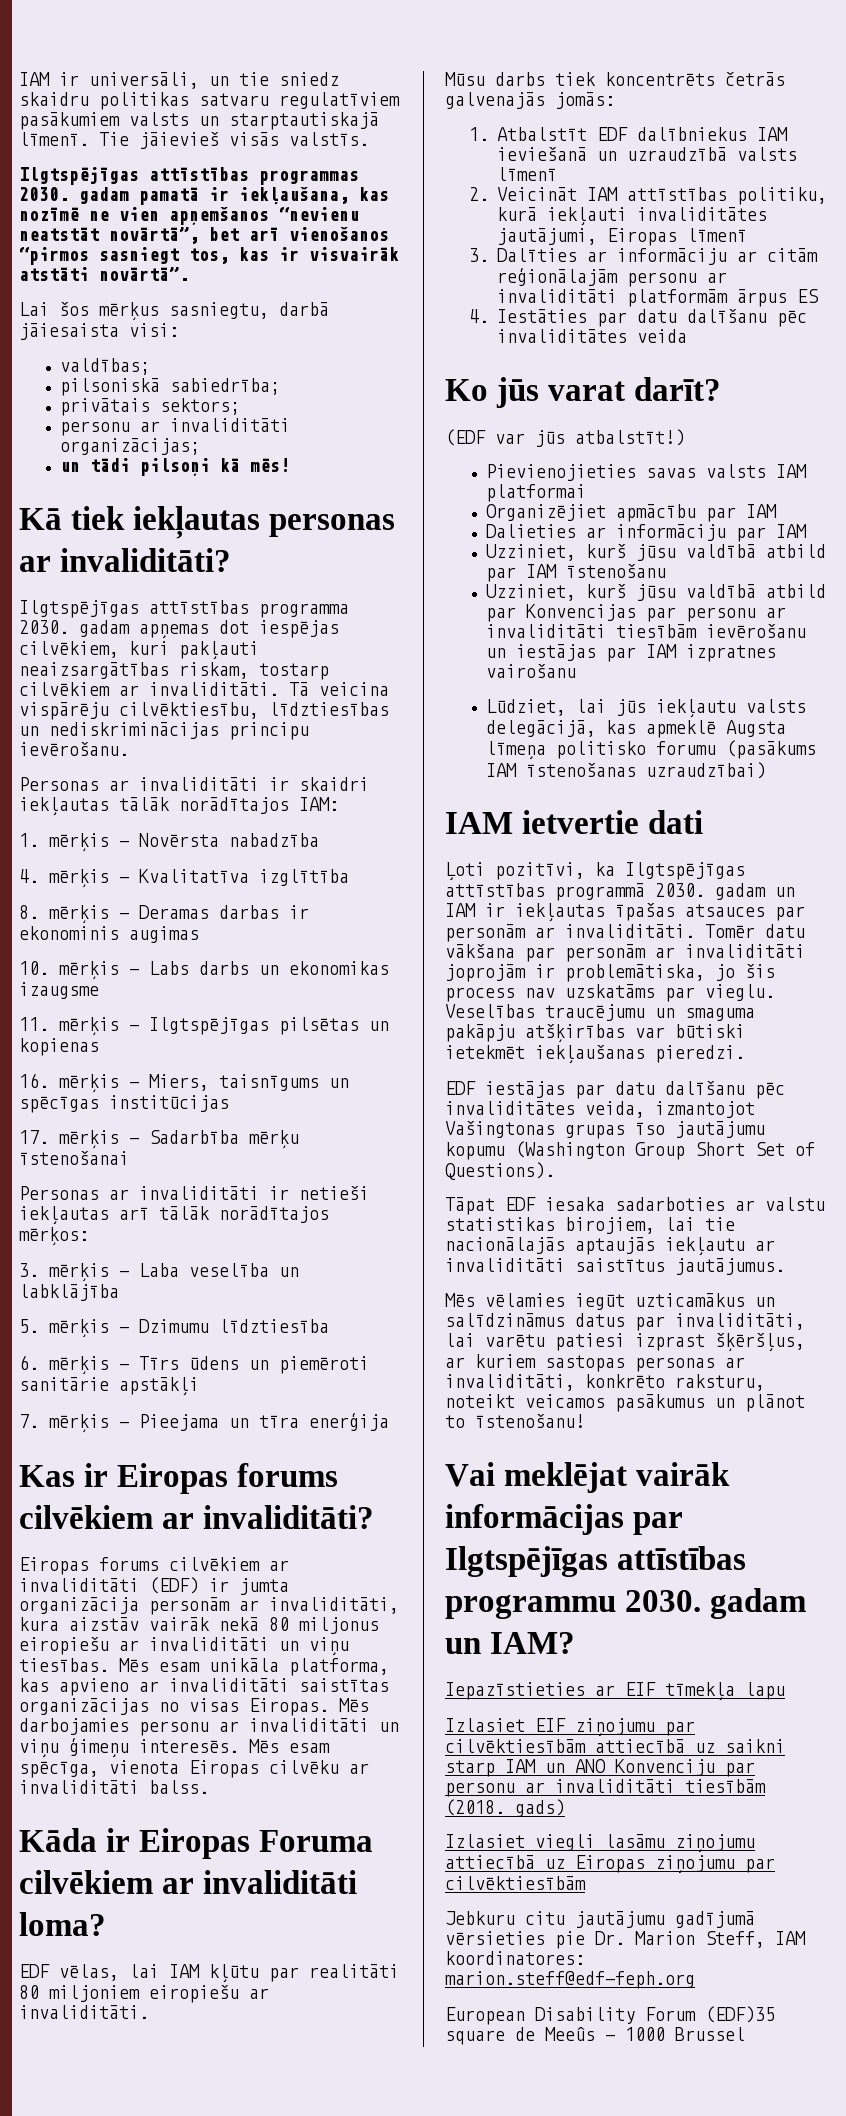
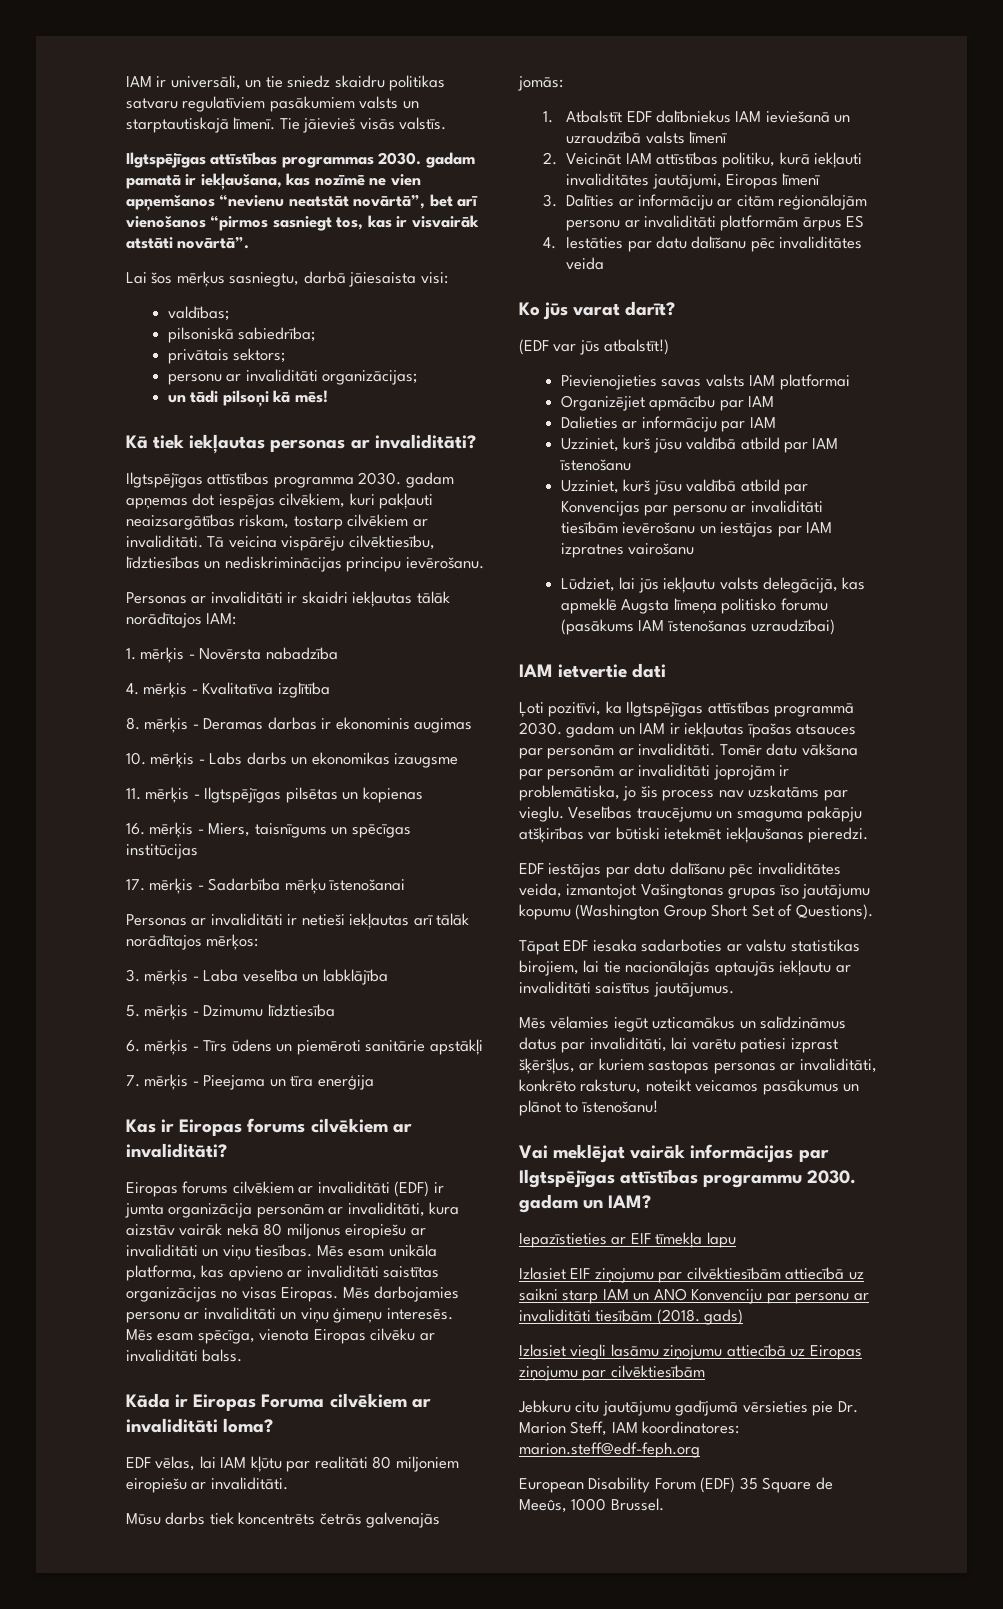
[705,2006,775,2023] [445,2027,745,2045] (EDF)35 square de Meeûs - 1000 Brussel -> [700,1477,833,1493] [519,1498,664,1513] (EDF) 35 Square de Meeûs, 1000 Brussel.

